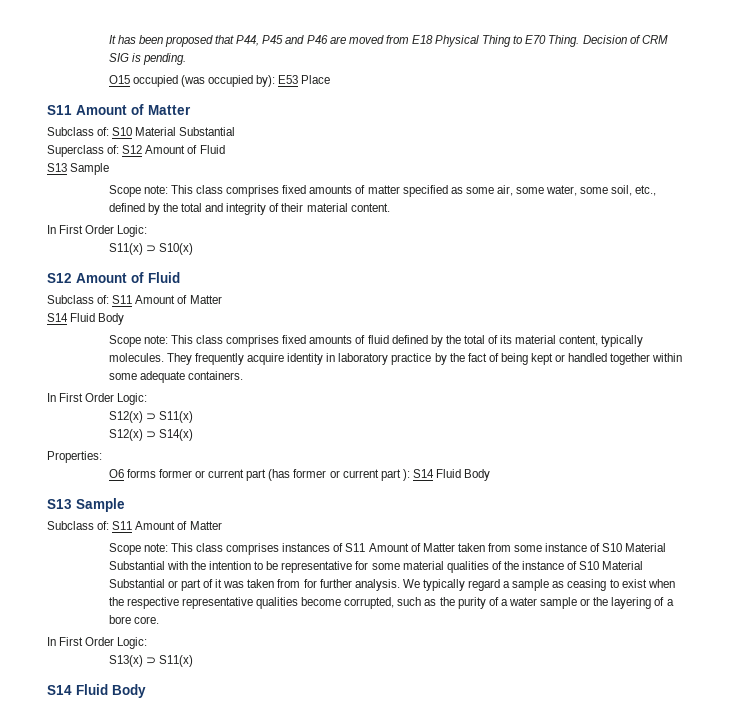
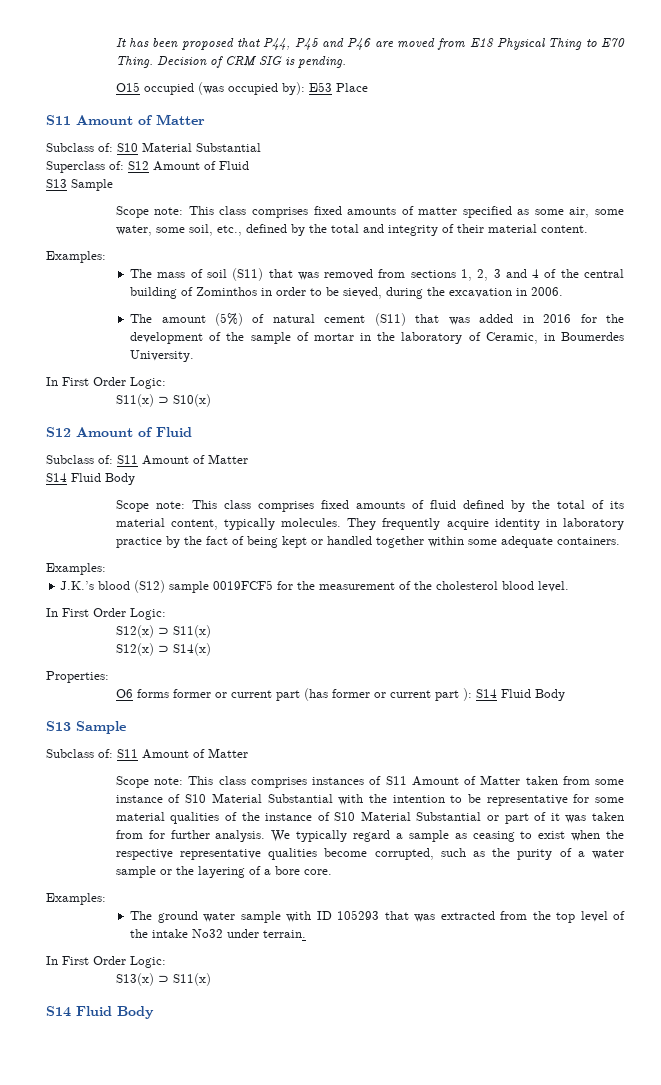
(390, 207) none -> [46,251,106,263] [130,268,625,281] [130,287,564,299] [130,313,625,326] [130,332,624,344] [130,350,195,362] // Examples: // The mass of soil (S11) that was removed from sections 1, 2, 3 and 4 of the central building of Zominthos in order to be sieved, during the excavation in 2006. // The amount (5%) of natural cement (S11) that was added in 2016 for the development of the sample of mortar in the laboratory of Ceramic, in Boumerdes University.
(243, 375) none -> [46,563,106,575] [60,580,570,593] // Examples: // J.K.’s blood (S12) sample 0019FCF5 for the measurement of the cholesterol blood level.
(159, 620) none -> [46,893,106,905] [130,910,625,923] [130,929,307,938] // Examples: // The ground water sample with ID 105293 that was extracted from the top level of the intake No32 under terrain.

